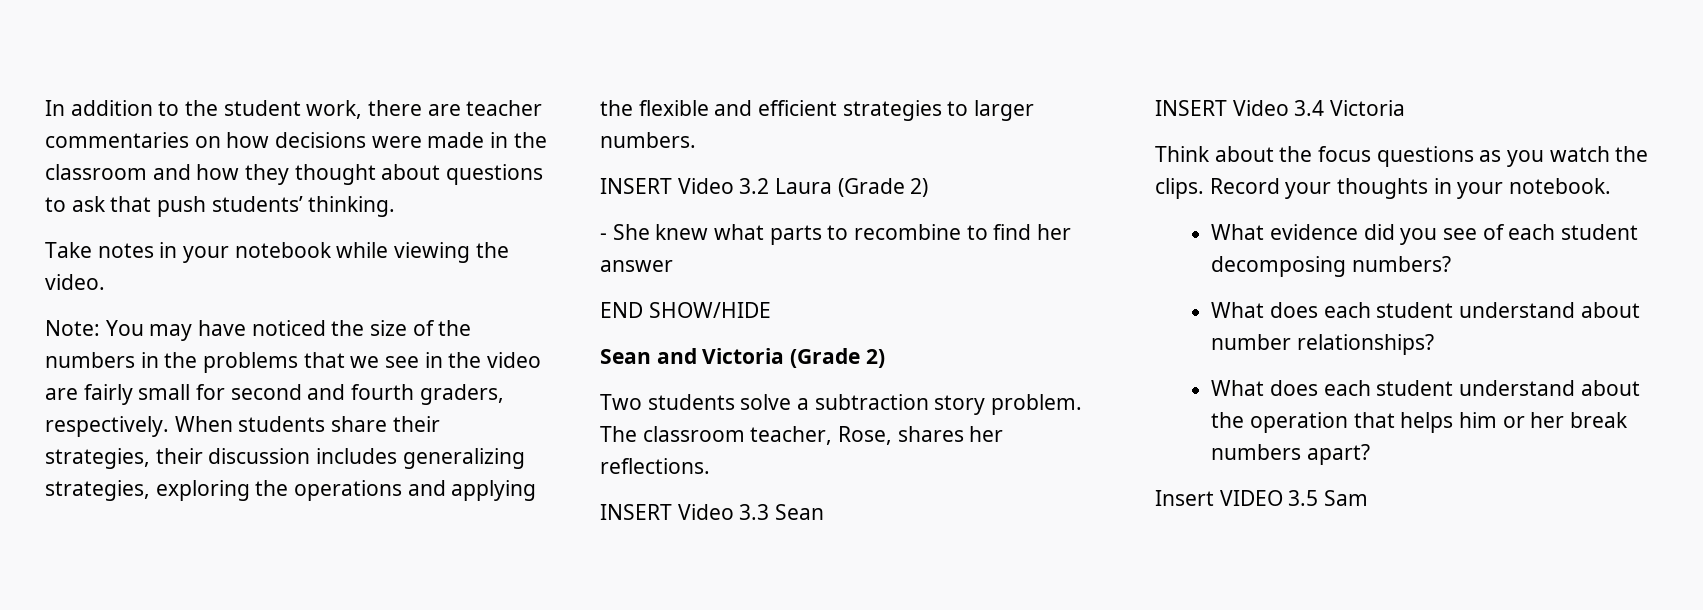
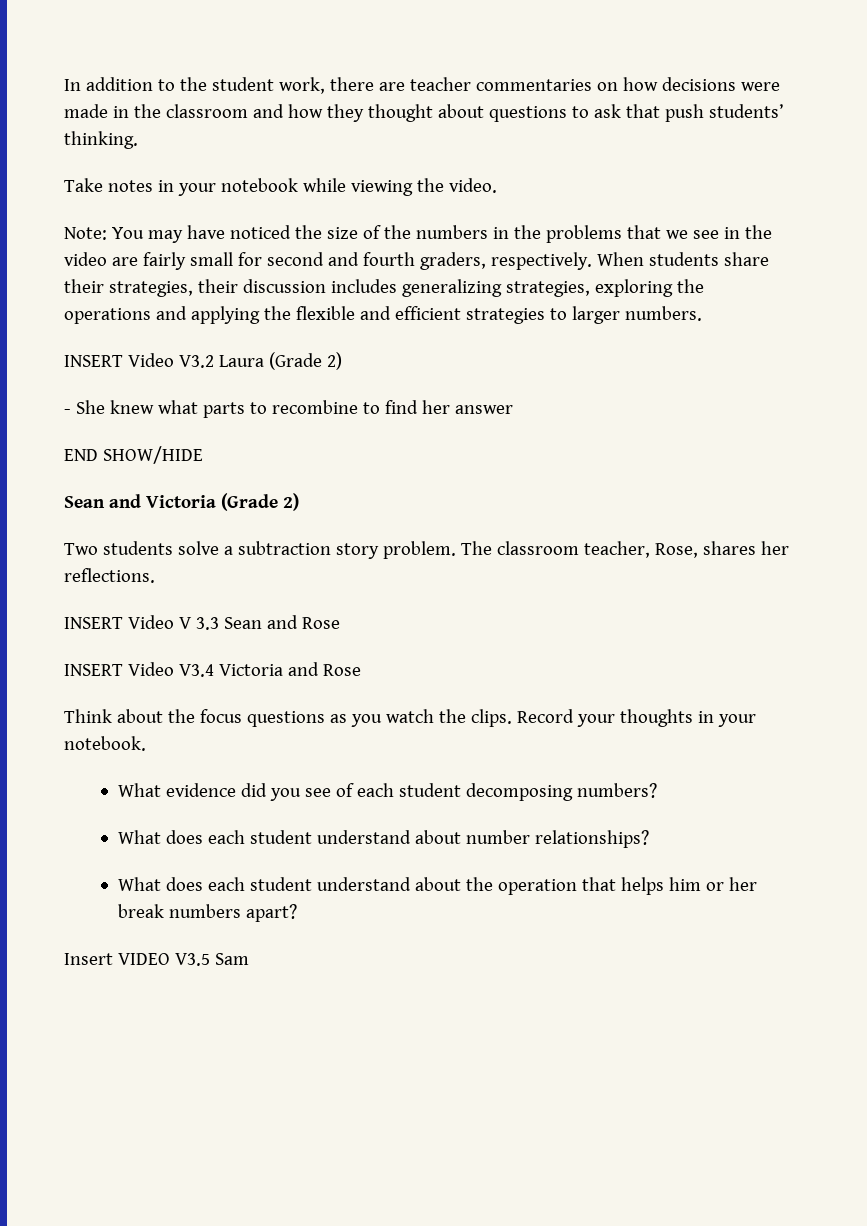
[739,178,770,194] 3.2 -> [178,355,214,368] V3.2
(734, 512) none -> [178,617,192,629] V
[1155,100,1406,116] // INSERT Video 3.4 Victoria -> [266,615,340,629] [64,662,361,677] and Rose // INSERT Video V3.4 Victoria and Rose
[1288,490,1319,506] 3.5 -> [174,953,210,966] V3.5

